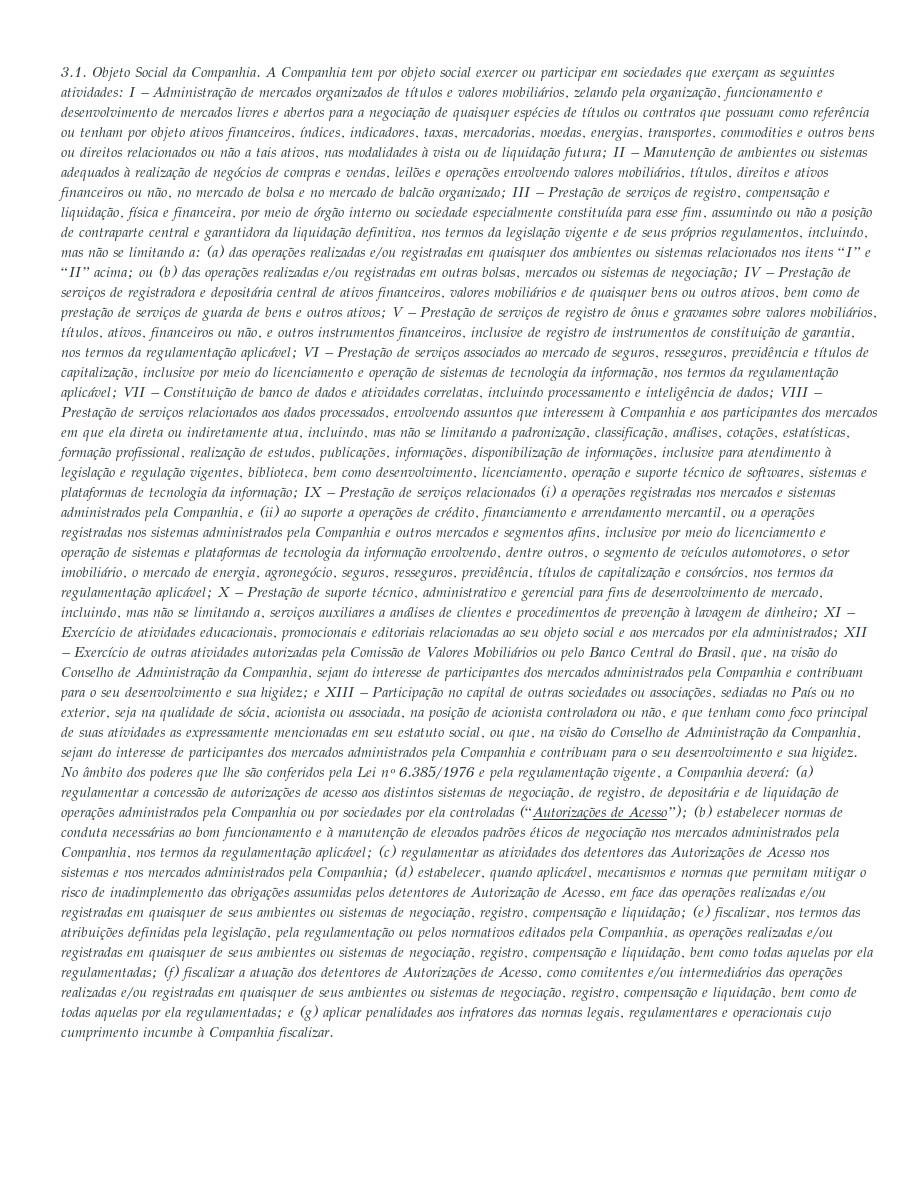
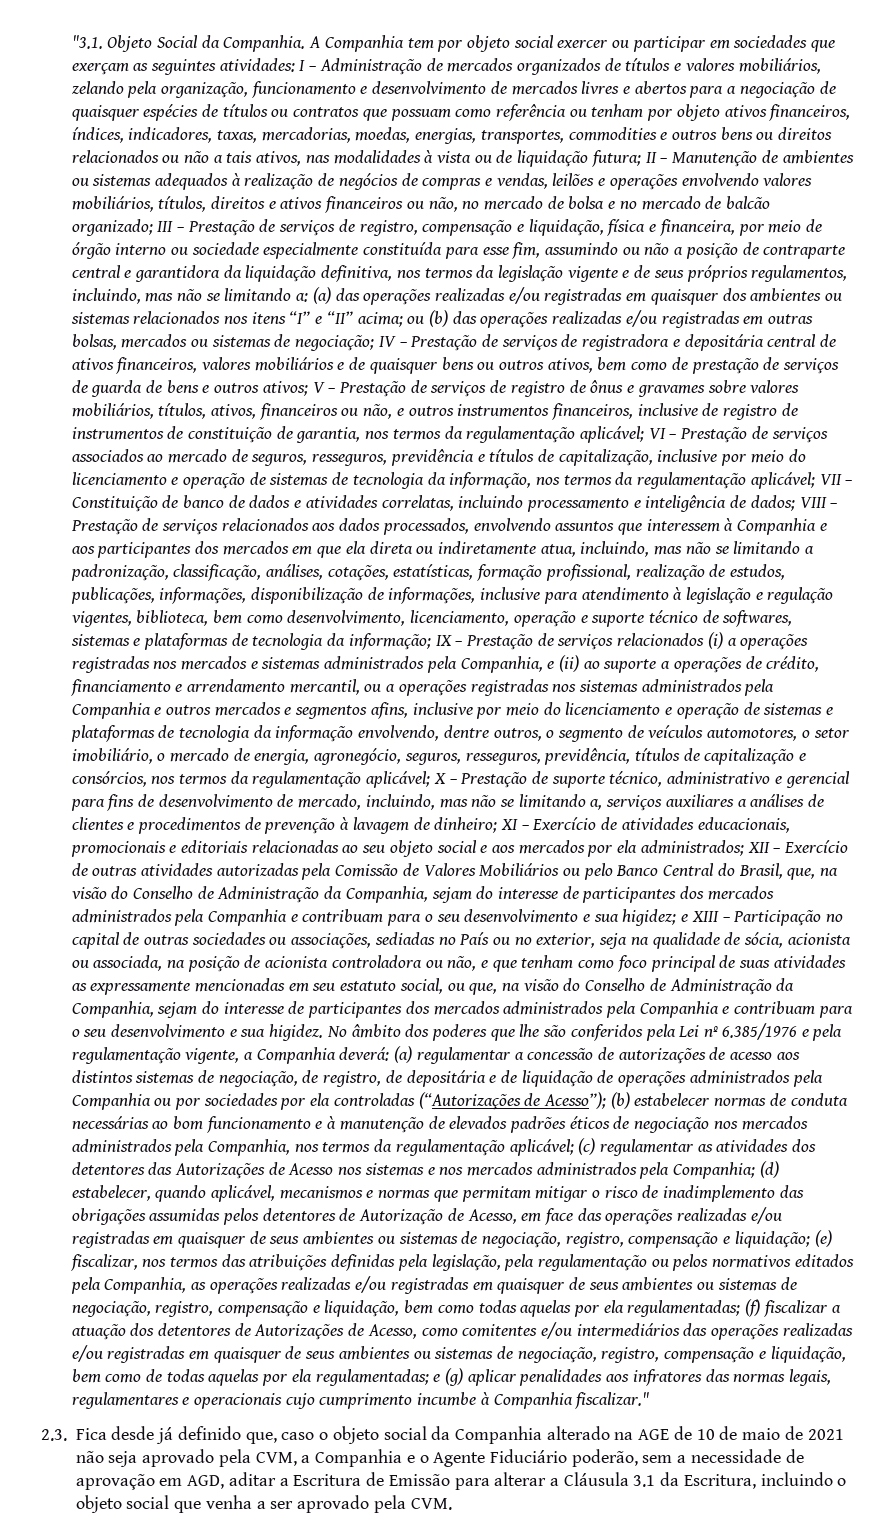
[61,67,88,77] 3.1. -> [71,35,103,49] "3.1.
[276,1027,335,1041] fiscalizar. -> [575,1392,650,1409] [41,1426,844,1444] [75,1449,804,1467] [75,1472,847,1490] [75,1495,452,1513] fiscalizar." // 2.3. Fica desde já definido que, caso o objeto social da Companhia alterado na AGE de 10 de maio de 2021 não seja aprovado pela CVM, a Companhia e o Agente Fiduciário poderão, sem a necessidade de aprovação em AGD, aditar a Escritura de Emissão para alterar a Cláusula 3.1 da Escritura, incluindo o objeto social que venha a ser aprovado pela CVM.

